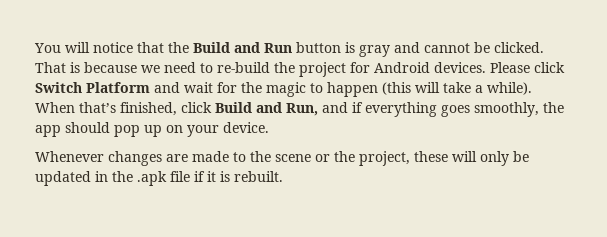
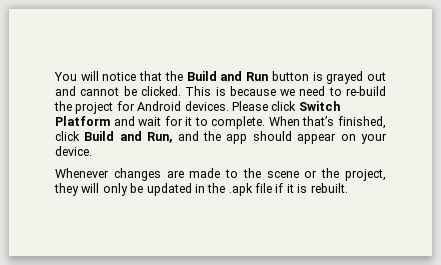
[359,45,390,57] gray -> [326,71,387,84] grayed out
[35,62,66,73] That -> [185,86,212,96] This
[241,82,532,97] the magic to happen (this will take a while). -> [185,116,266,129] it to complete.
[352,102,539,117] if everything goes smoothly, -> (199, 136) none
[114,125,162,137] pop up -> [297,133,337,144] appear
[414,151,448,162] these -> [54,183,79,196] they

